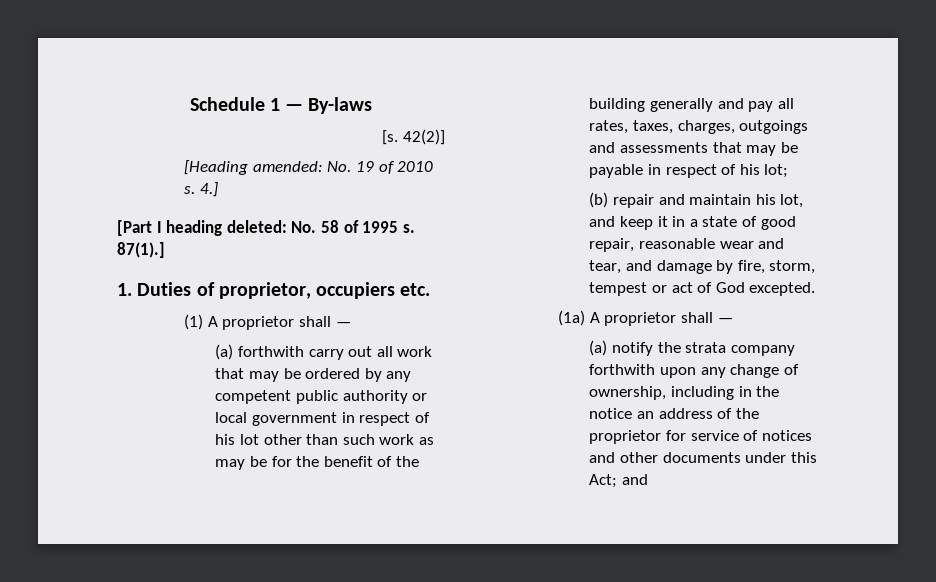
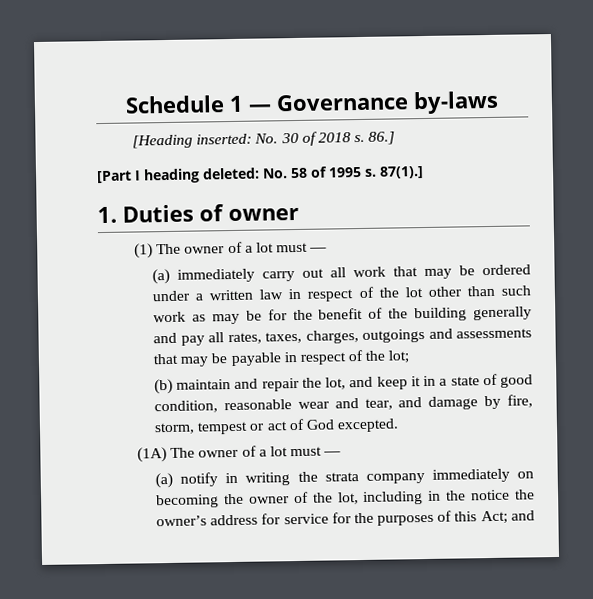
[308,97,373,114] [382,129,445,145] [184,160,434,175] [184,182,218,197] By-laws // [s. 42(2)] // [Heading amended: No. 19 of 2010 s. 4.] -> [276,90,499,115] [132,131,396,149] Governance by-laws // [Heading inserted: No. 30 of 2018 s. 86.]
[218,282,431,299] [184,314,351,330] [215,344,304,360] proprietor, occupiers etc. // (1) A proprietor shall — // (a) forthwith -> [228,207,299,222] [134,241,328,259] [152,268,256,285] owner // (1) The owner of a lot must — // (a) immediately
[364,368,412,382] [215,390,428,404] [215,412,430,426] [215,434,236,445] by any competent public authority or local government in respect of his -> [152,286,399,302] under a written law in respect of the
[739,164,760,175] his -> [365,350,386,361] the
[612,194,776,208] repair and maintain his -> [176,377,322,392] maintain and repair the
[589,238,635,252] repair, -> [154,400,219,414] condition,
[558,310,714,326] (1a) A proprietor shall -> [137,445,323,463] (1A) The owner of a lot must
(653, 349) none -> [225,472,291,486] in writing
[589,364,799,378] [589,386,780,400] [589,408,759,419] [589,430,812,444] [589,452,787,463] forthwith upon any change of ownership, including in the notice an address of the proprietor for service of notices and other documents under -> [431,468,534,483] [156,489,535,509] [156,510,453,527] immediately on becoming the owner of the lot, including in the notice the owner’s address for service for the purposes of

